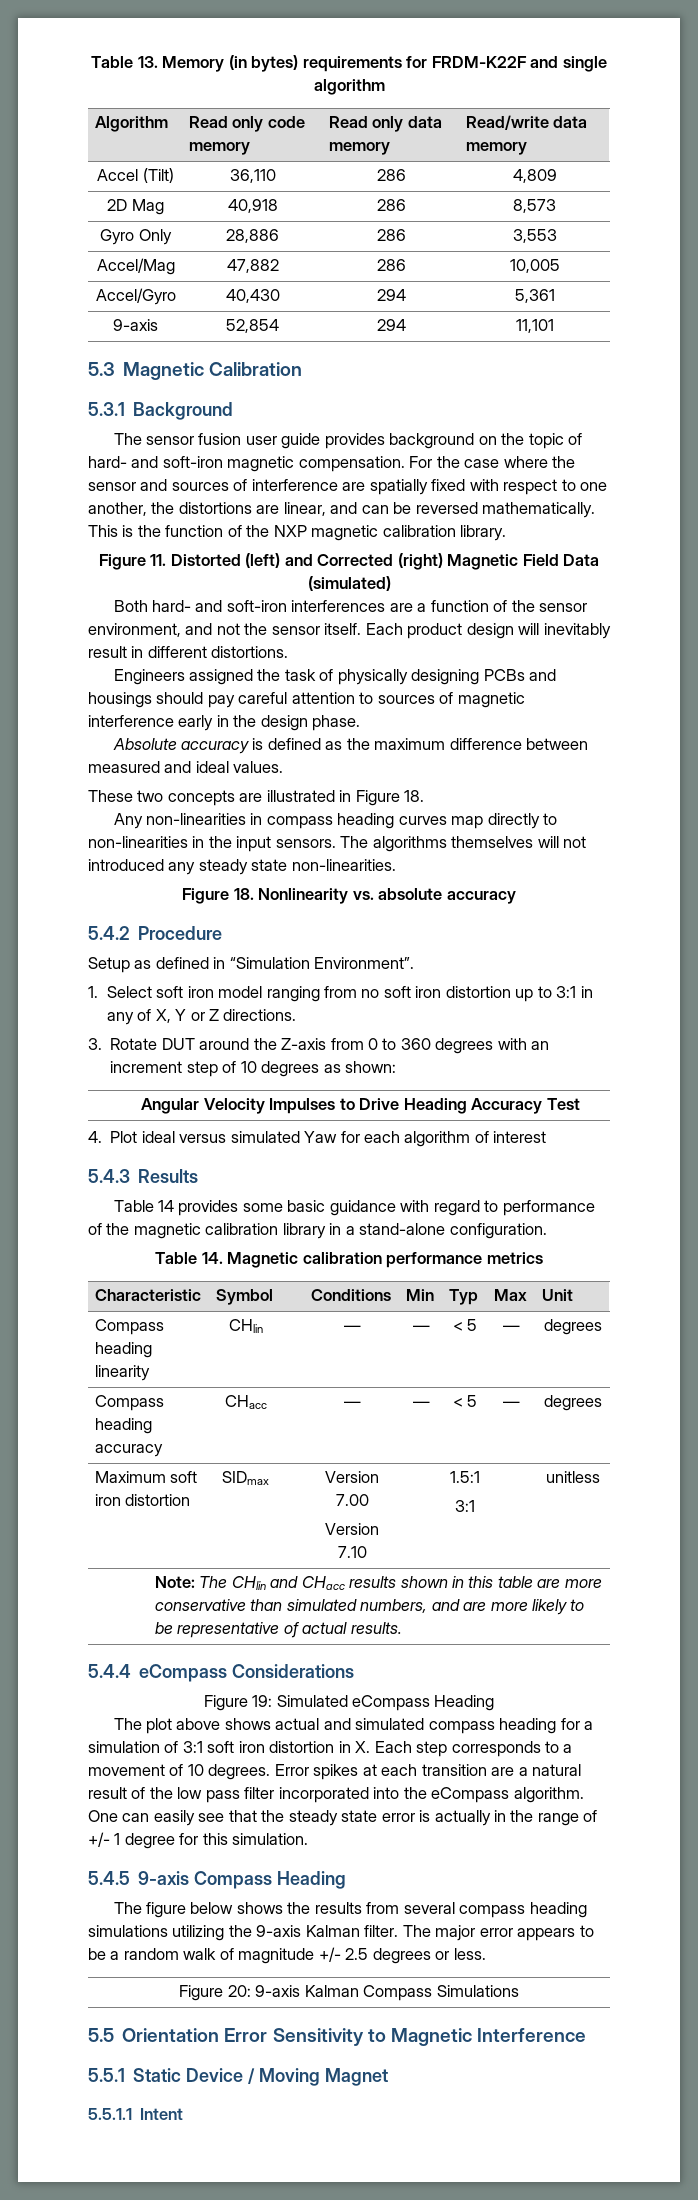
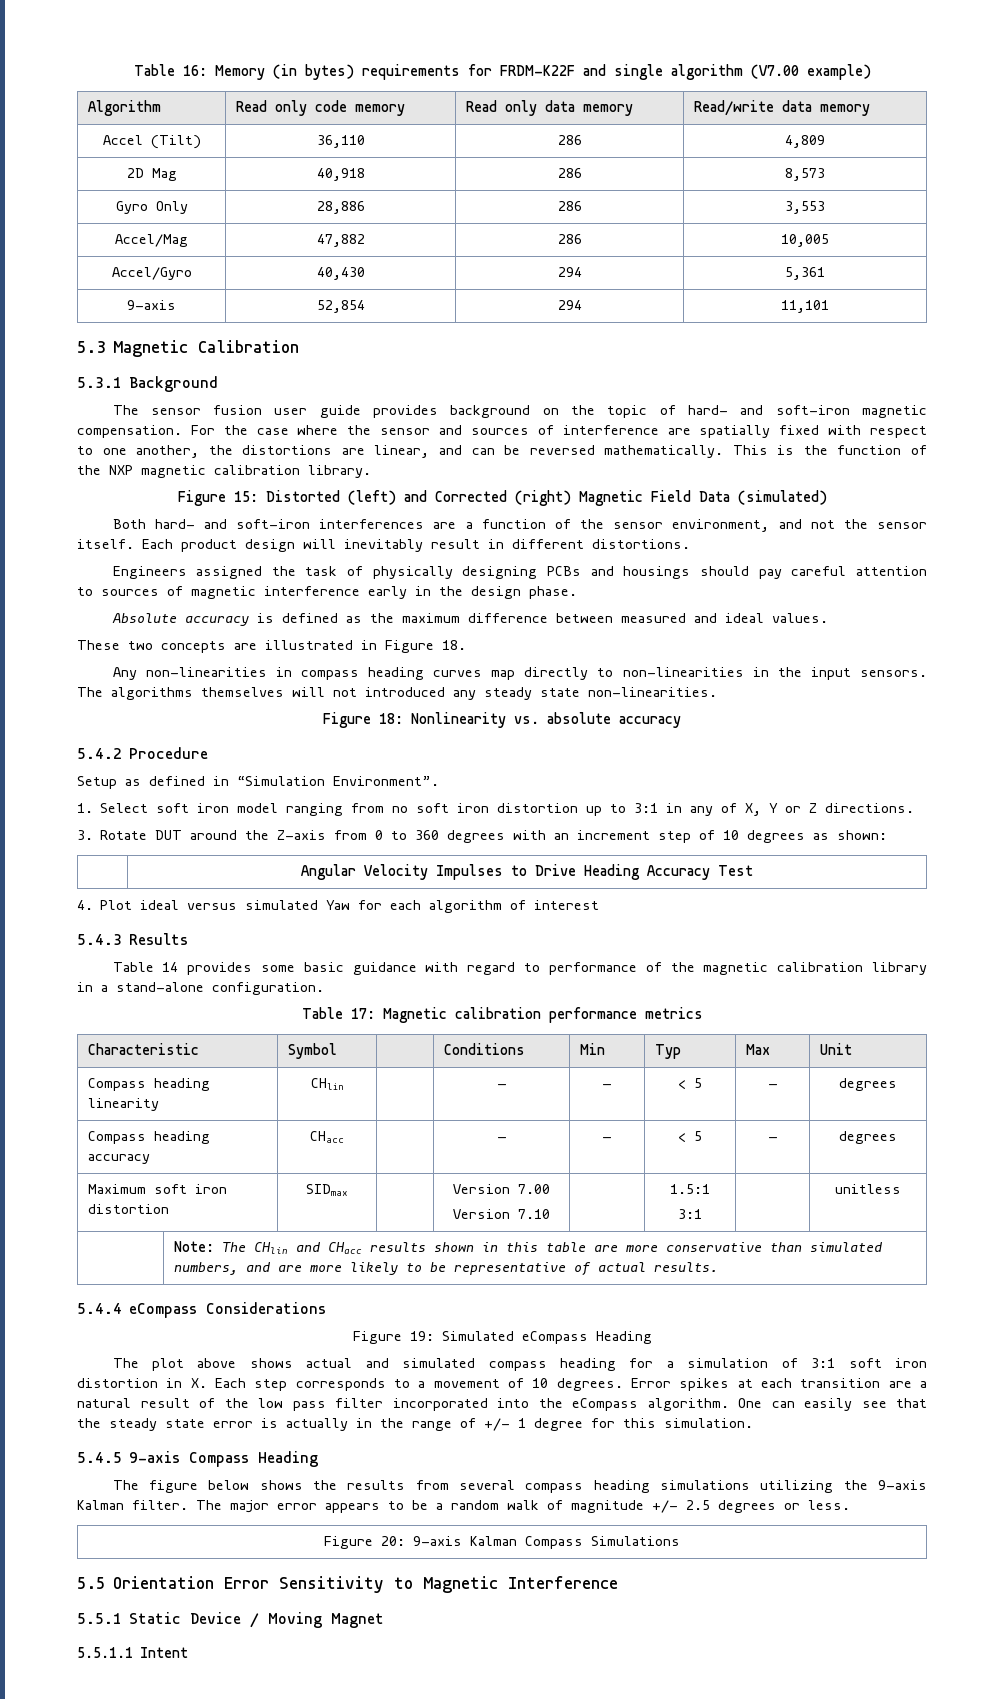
[91,56,158,68] Table 13. -> [133,64,207,76] Table 16:
(385, 87) none -> [750,64,871,80] (V7.00 example)
[150,554,167,566] 11. -> [233,491,258,502] 15:
[233,888,254,900] 18. -> [379,713,403,724] 18:
[201,1252,223,1264] 14. -> [350,1008,375,1019] 17:

